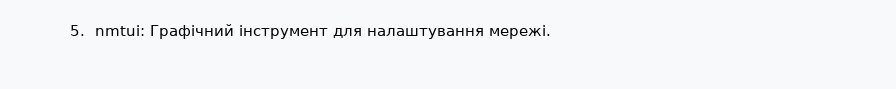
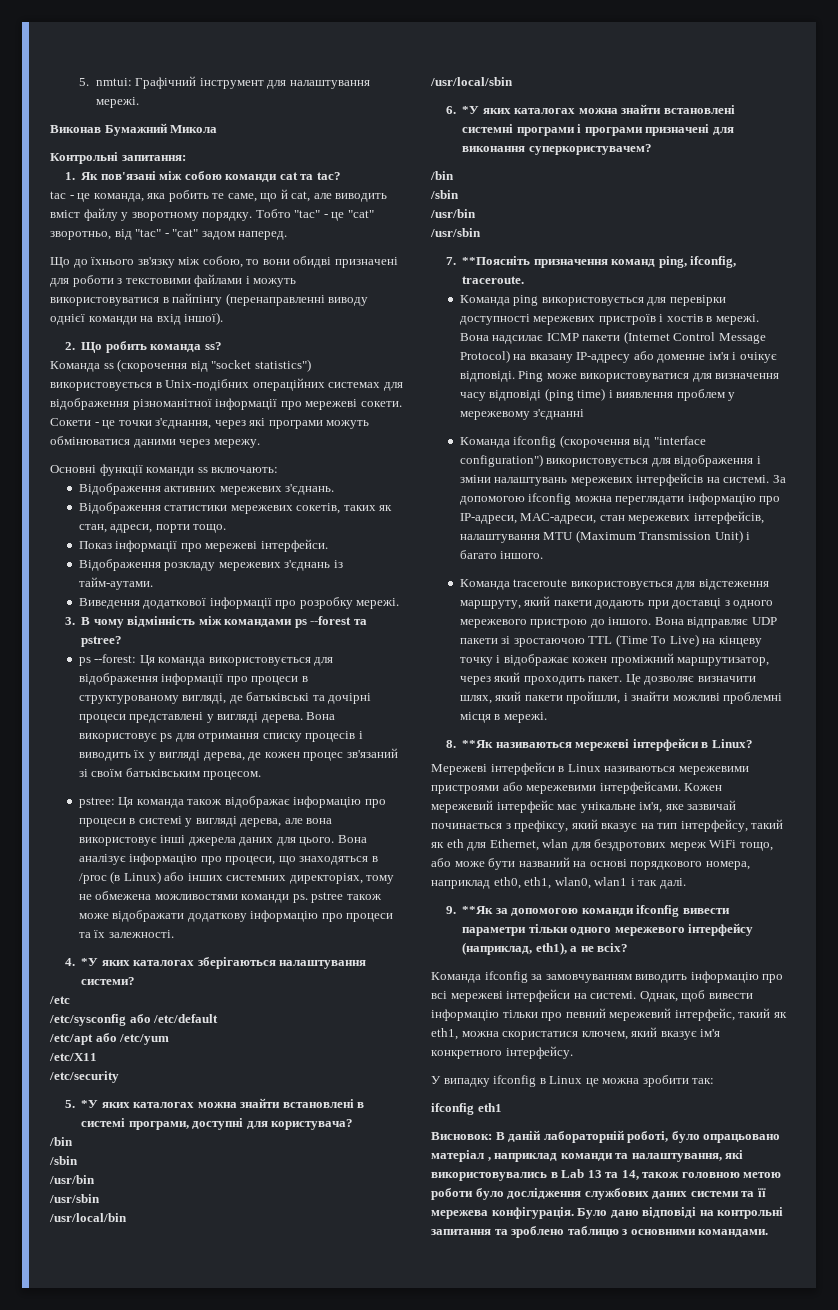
(551, 32) none -> [50,123,218,136] [50,152,186,164] [64,171,341,182] [50,189,388,202] [50,208,374,221] [50,229,288,240] [50,256,398,268] [50,274,297,287] [50,293,369,306] [50,312,224,325] [64,341,222,353] [50,359,311,372] [50,378,403,391] [50,398,402,410] [50,418,370,429] [50,436,260,448] [50,464,279,476] [78,483,335,495] [78,502,393,514] [78,524,227,533] [78,539,328,552] [78,559,343,571] [78,577,153,590] [78,597,400,609] [64,616,367,628] [81,636,123,647] [78,654,334,666] [78,673,308,685] [78,692,372,704] [78,712,336,723] [78,731,363,742] [78,748,398,761] [78,768,262,780] [78,796,386,808] [78,816,333,827] [78,835,367,846] [78,853,378,865] [78,871,395,884] [78,891,382,903] [78,910,394,922] [78,930,174,938] [64,957,367,969] [81,977,136,985] [49,996,70,1004] [49,1014,219,1026] [49,1033,170,1045] [49,1053,97,1061] [49,1071,119,1083] [64,1098,365,1108] [81,1118,354,1130] [49,1137,73,1146] [49,1156,78,1165] [49,1175,95,1184] [49,1194,100,1203] [49,1213,127,1222] [430,77,513,86] [445,104,735,114] [462,124,734,136] [462,144,652,155] [430,171,454,180] [430,190,459,199] [430,209,476,218] [430,228,481,237] [445,256,737,268] [462,276,525,284] [459,295,726,306] [459,314,759,325] [459,331,766,344] [459,350,777,363] [459,371,780,382] [459,388,736,401] [459,409,585,420] [459,435,706,448] [459,454,761,467] [459,473,786,486] [459,493,781,505] [459,511,764,524] [459,530,751,543] [459,550,544,559] [459,579,769,590] [459,596,774,609] [459,617,777,628] [459,634,762,647] [459,653,770,666] [459,672,756,685] [459,691,783,704] [459,712,547,723] [445,738,753,751] [431,762,749,775] [431,781,723,794] [431,800,737,813] [431,819,784,832] [431,839,773,851] [431,857,750,870] [431,877,686,889] [445,905,730,917] [462,923,754,936] [462,942,629,955] [431,971,784,983] [431,989,753,1002] [431,1008,787,1021] [431,1027,721,1040] [431,1046,573,1059] [431,1075,715,1087] [431,1103,502,1115] [431,1130,781,1143] [431,1150,744,1162] [431,1169,782,1181] [431,1188,766,1200] [431,1207,784,1219] [431,1226,769,1238] // Виконав Бумажний Микола // Контрольні запитання: // 1. Як пов'язані між собою команди cat та tac? // tac - це команда, яка робить те саме, що й cat, але виводить вміст файлу у зворотному порядку. Тобто "tac" - це "cat" зворотньо, від "tac" - "cat" задом наперед. // Що до їхнього зв'язку між собою, то вони обидві призначені для роботи з текстовими файлами і можуть використовуватися в пайпінгу (перенаправленні виводу однієї команди на вхід іншої). // 2. Що робить команда ss? // Команда ss (скорочення від "socket statistics") використовується в Unix-подібних операційних системах для відображення різноманітної інформації про мережеві сокети. Сокети - це точки з'єднання, через які програми можуть обмінюватися даними через мережу. // Основні функції команди ss включають: // Відображення активних мережевих з'єднань. // Відображення статистики мережевих сокетів, таких як стан, адреси, порти тощо. // Показ інформації про мережеві інтерфейси. // Відображення розкладу мережевих з'єднань із тайм-аутами. // Виведення додаткової інформації про розробку мережі. // 3. В чому відмінність між командами ps --forest та pstree? // ps --forest: Ця команда використовується для відображення інформації про процеси в структурованому вигляді, де батьківські та дочірні процеси представлені у вигляді дерева. Вона використовує ps для отримання списку процесів і виводить їх у вигляді дерева, де кожен процес зв'язаний зі своїм батьківським процесом. // pstree: Ця команда також відображає інформацію про процеси в системі у вигляді дерева, але вона використовує інші джерела даних для цього. Вона аналізує інформацію про процеси, що знаходяться в /proc (в Linux) або інших системних директоріях, тому не обмежена можливостями команди ps. pstree також може відображати додаткову інформацію про процеси та їх залежності. // 4. *У яких каталогах зберігаються налаштування системи? // /etc // /etc/sysconfig або /etc/default // /etc/apt або /etc/yum // /etc/X11 // /etc/security // 5. *У яких каталогах можна знайти встановлені в системі програми, доступні для користувача? // /bin // /sbin // /usr/bin // /usr/sbin // /usr/local/bin // /usr/local/sbin // 6. *У яких каталогах можна знайти встановлені системні програми і програми призначені для виконання суперкористувачем? // /bin // /sbin // /usr/bin // /usr/sbin // 7. **Поясніть призначення команд ping, ifconfig, traceroute. // Команда ping використовується для перевірки доступності мережевих пристроїв і хостів в мережі. Вона надсилає ICMP пакети (Internet Control Message Protocol) на вказану IP-адресу або доменне ім'я і очікує відповіді. Ping може використовуватися для визначення часу відповіді (ping time) і виявлення проблем у мережевому з'єднанні // Команда ifconfig (скорочення від "interface configuration") використовується для відображення і зміни налаштувань мережевих інтерфейсів на системі. За допомогою ifconfig можна переглядати інформацію про IP-адреси, MAC-адреси, стан мережевих інтерфейсів, налаштування MTU (Maximum Transmission Unit) і багато іншого. // Команда traceroute використовується для відстеження маршруту, який пакети додають при доставці з одного мережевого пристрою до іншого. Вона відправляє UDP пакети зі зростаючою TTL (Time To Live) на кінцеву точку і відображає кожен проміжний маршрутизатор, через який проходить пакет. Це дозволяє визначити шлях, який пакети пройшли, і знайти можливі проблемні місця в мережі. // 8. **Як називаються мережеві інтерфейси в Linux? // Мережеві інтерфейси в Linux називаються мережевими пристроями або мережевими інтерфейсами. Кожен мережевий інтерфейс має унікальне ім'я, яке зазвичай починається з префіксу, який вказує на тип інтерфейсу, такий як eth для Ethernet, wlan для бездротових мереж WiFi тощо, або може бути названий на основі порядкового номера, наприклад eth0, eth1, wlan0, wlan1 і так далі. // 9. **Як за допомогою команди ifconfig вивести параметри тільки одного мережевого інтерфейсу (наприклад, eth1), а не всіх? // Команда ifconfig за замовчуванням виводить інформацію про всі мережеві інтерфейси на системі. Однак, щоб вивести інформацію тільки про певний мережевий інтерфейс, такий як eth1, можна скористатися ключем, який вказує ім'я конкретного інтерфейсу. // У випадку ifconfig в Linux це можна зробити так: // ifconfig eth1 // Висновок: В даній лабораторній роботі, було опрацьовано матеріал , наприклад команди та налаштування, які використовувались в Lab 13 та 14, також головною метою роботи було дослідження службових даних системи та її мережева конфігурація. Було дано відповіді на контрольні запитання та зроблено таблицю з основними командами.

